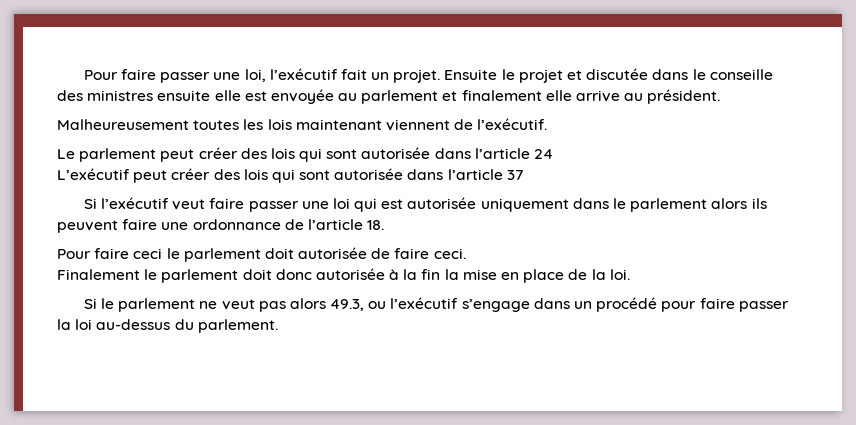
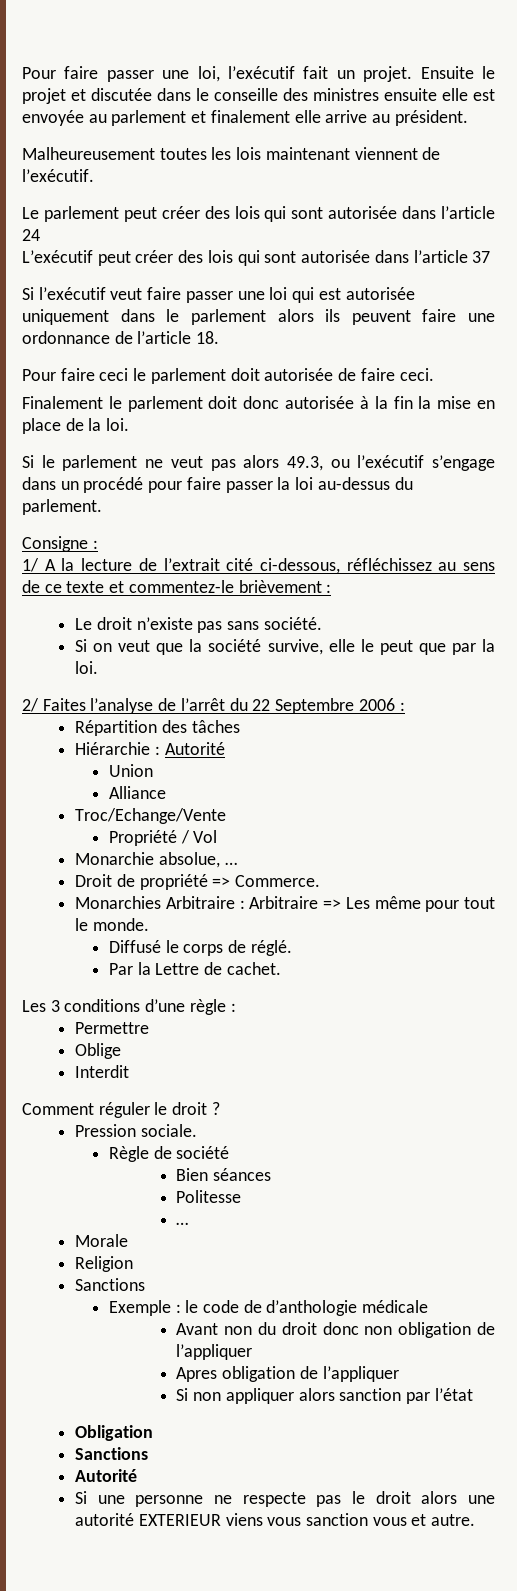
(278, 326) none -> [22,536,98,552] [22,558,495,574] [22,580,332,593] [75,617,322,633] [75,639,495,655] [75,661,99,674] [22,698,405,714] [75,720,240,736] [75,742,225,755] [108,764,153,777] [108,786,166,799] [75,808,227,824] [108,830,218,846] [75,852,237,868] [75,874,320,890] [75,896,495,912] [75,918,149,931] [108,940,292,956] [108,962,281,975] [22,999,236,1015] [75,1022,150,1034] [75,1043,122,1059] [75,1065,130,1078] [22,1102,220,1118] [75,1124,197,1137] [108,1146,230,1162] [176,1168,272,1181] [176,1190,242,1203] [176,1222,189,1225] [75,1234,129,1247] [75,1256,134,1272] [75,1278,146,1291] [108,1300,429,1316] [176,1322,495,1338] [176,1344,253,1360] [176,1366,399,1382] [176,1388,473,1404] [75,1425,154,1441] [75,1447,149,1460] [75,1469,138,1482] [75,1491,495,1507] [75,1513,476,1526] // Consigne : // 1/ A la lecture de l’extrait cité ci-dessous, réfléchissez au sens de ce texte et commentez-le brièvement : // Le droit n’existe pas sans société. // Si on veut que la société survive, elle le peut que par la loi. // 2/ Faites l’analyse de l’arrêt du 22 Septembre 2006 : // Répartition des tâches // Hiérarchie : Autorité // Union // Alliance // Troc/Echange/Vente // Propriété / Vol // Monarchie absolue, … // Droit de propriété => Commerce. // Monarchies Arbitraire : Arbitraire => Les même pour tout le monde. // Diffusé le corps de réglé. // Par la Lettre de cachet. // Les 3 conditions d’une règle : // Permettre // Oblige // Interdit // Comment réguler le droit ? // Pression sociale. // Règle de société // Bien séances // Politesse // … // Morale // Religion // Sanctions // Exemple : le code de d’anthologie médicale // Avant non du droit donc non obligation de l’appliquer // Apres obligation de l’appliquer // Si non appliquer alors sanction par l’état // Obligation // Sanctions // Autorité // Si une personne ne respecte pas le droit alors une autorité EXTERIEUR viens vous sanction vous et autre.

